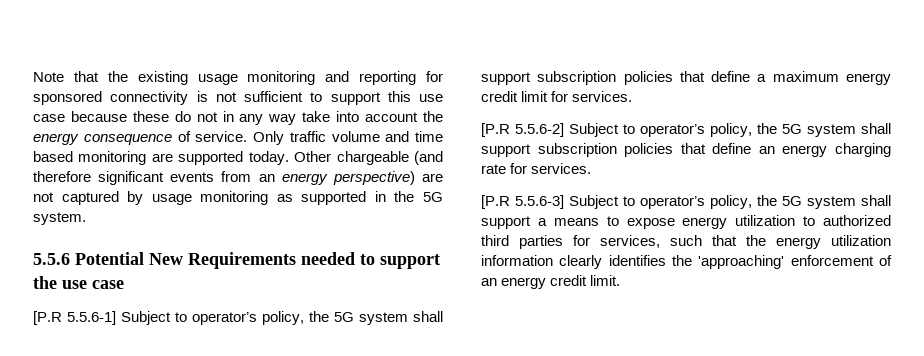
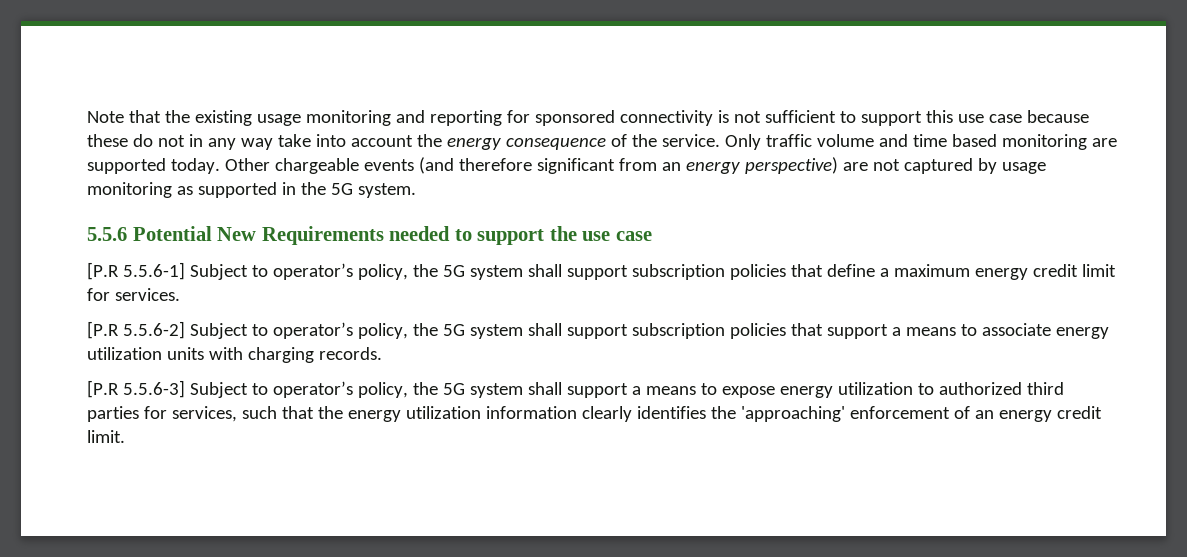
(191, 136) none -> [631,134,657,147] the
(409, 158) none -> [363,159,414,171] events
[170,172,215,182] events -> (615, 166) none
[712,143,891,157] [481,163,592,174] define an energy charging rate for services. -> [826,323,1109,339] [87,347,382,363] support a means to associate energy utilization units with charging records.

